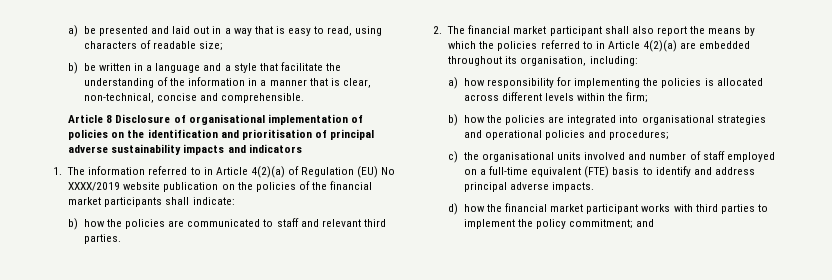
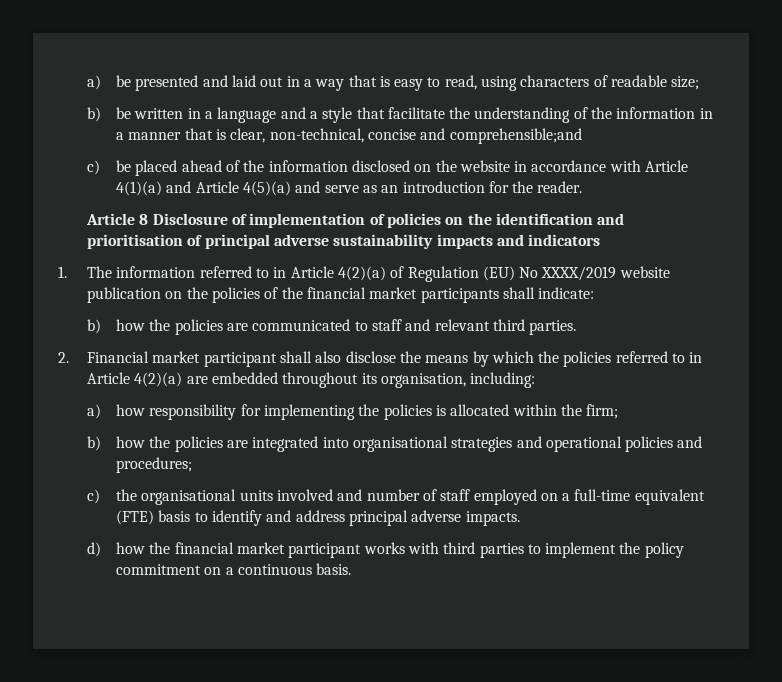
[221,93,305,103] comprehensible. -> [449,128,582,144] [86,160,689,176] [115,181,583,196] comprehensible;and // c) be placed ahead of the information disclosed on the website in accordance with Article 4(1)(a) and Article 4(5)(a) and serve as an introduction for the reader.
[188,114,265,125] organisational -> (247, 219) none
[447,25,511,34] The financial -> [86,351,149,363] Financial
[656,26,687,36] report -> [345,351,396,363] disclose
[463,92,575,101] across different levels -> (510, 410) none
[569,219,655,229] commitment; and -> [115,563,352,575] commitment on a continuous basis.

